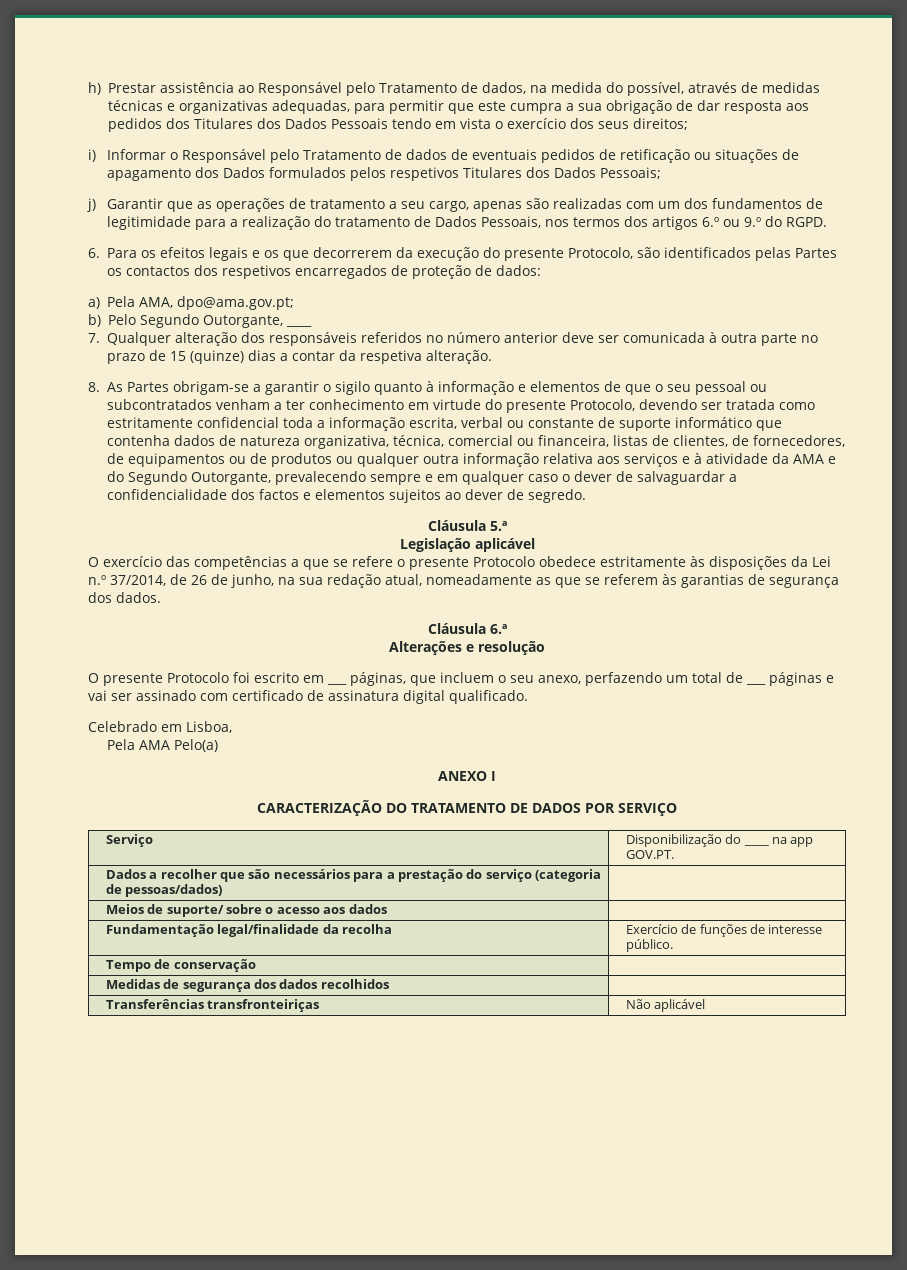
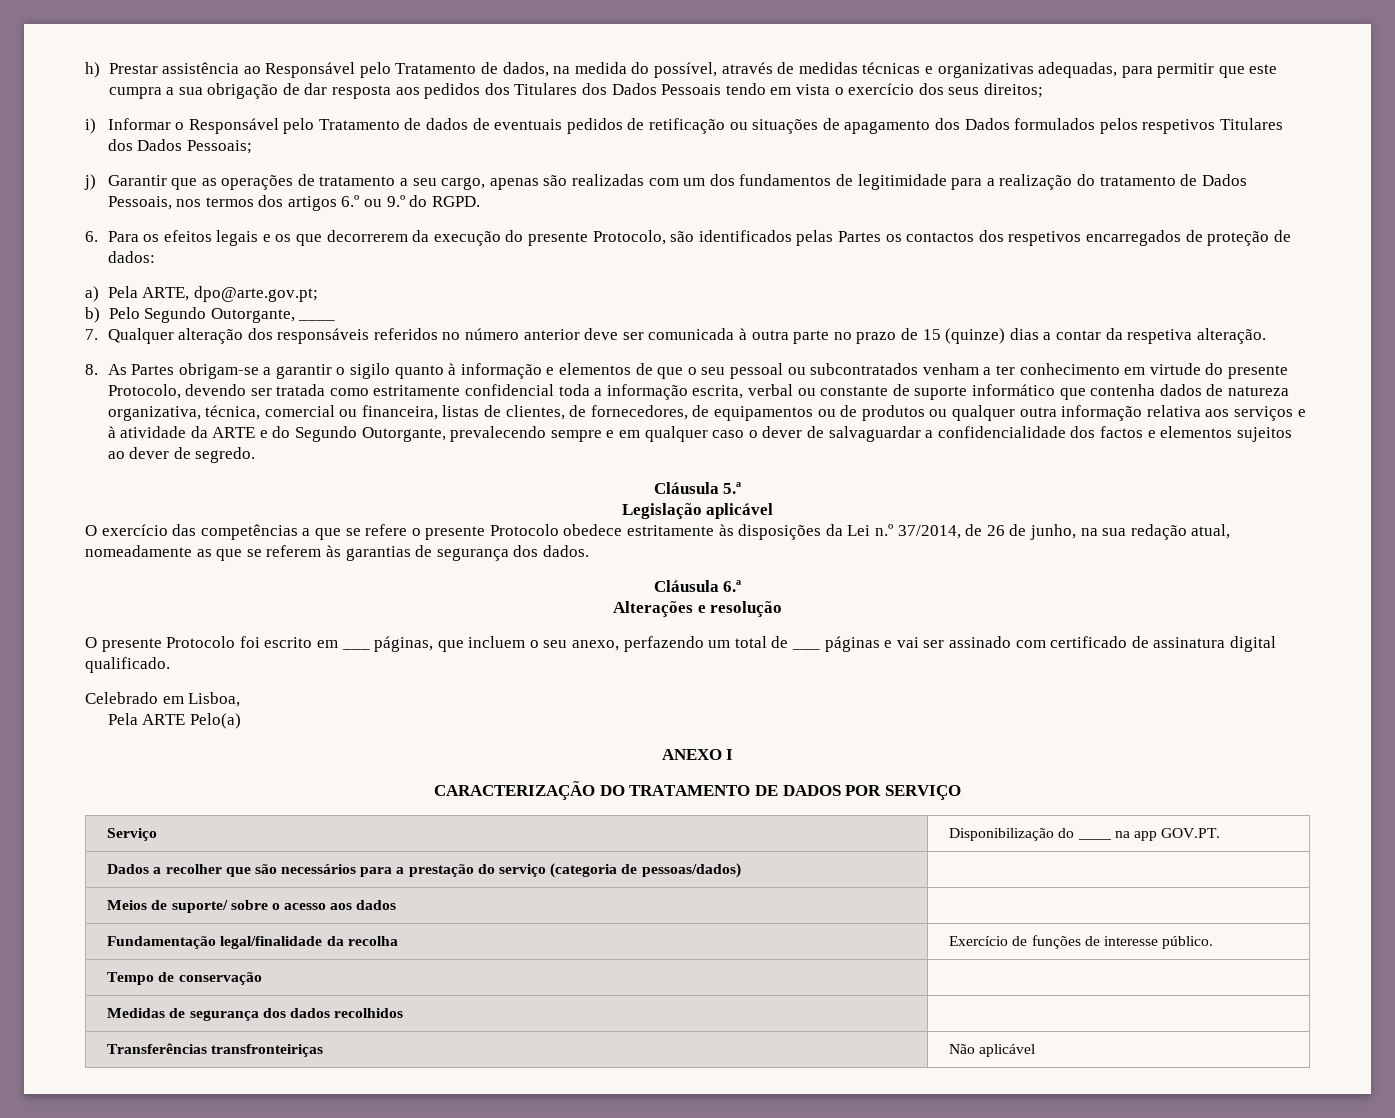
[139,296,295,310] AMA, dpo@ama.gov.pt; -> [142,286,318,302] ARTE, dpo@arte.gov.pt;
[793,454,825,464] AMA -> [212,427,256,438] ARTE
[139,740,171,750] AMA -> [142,714,186,725] ARTE

